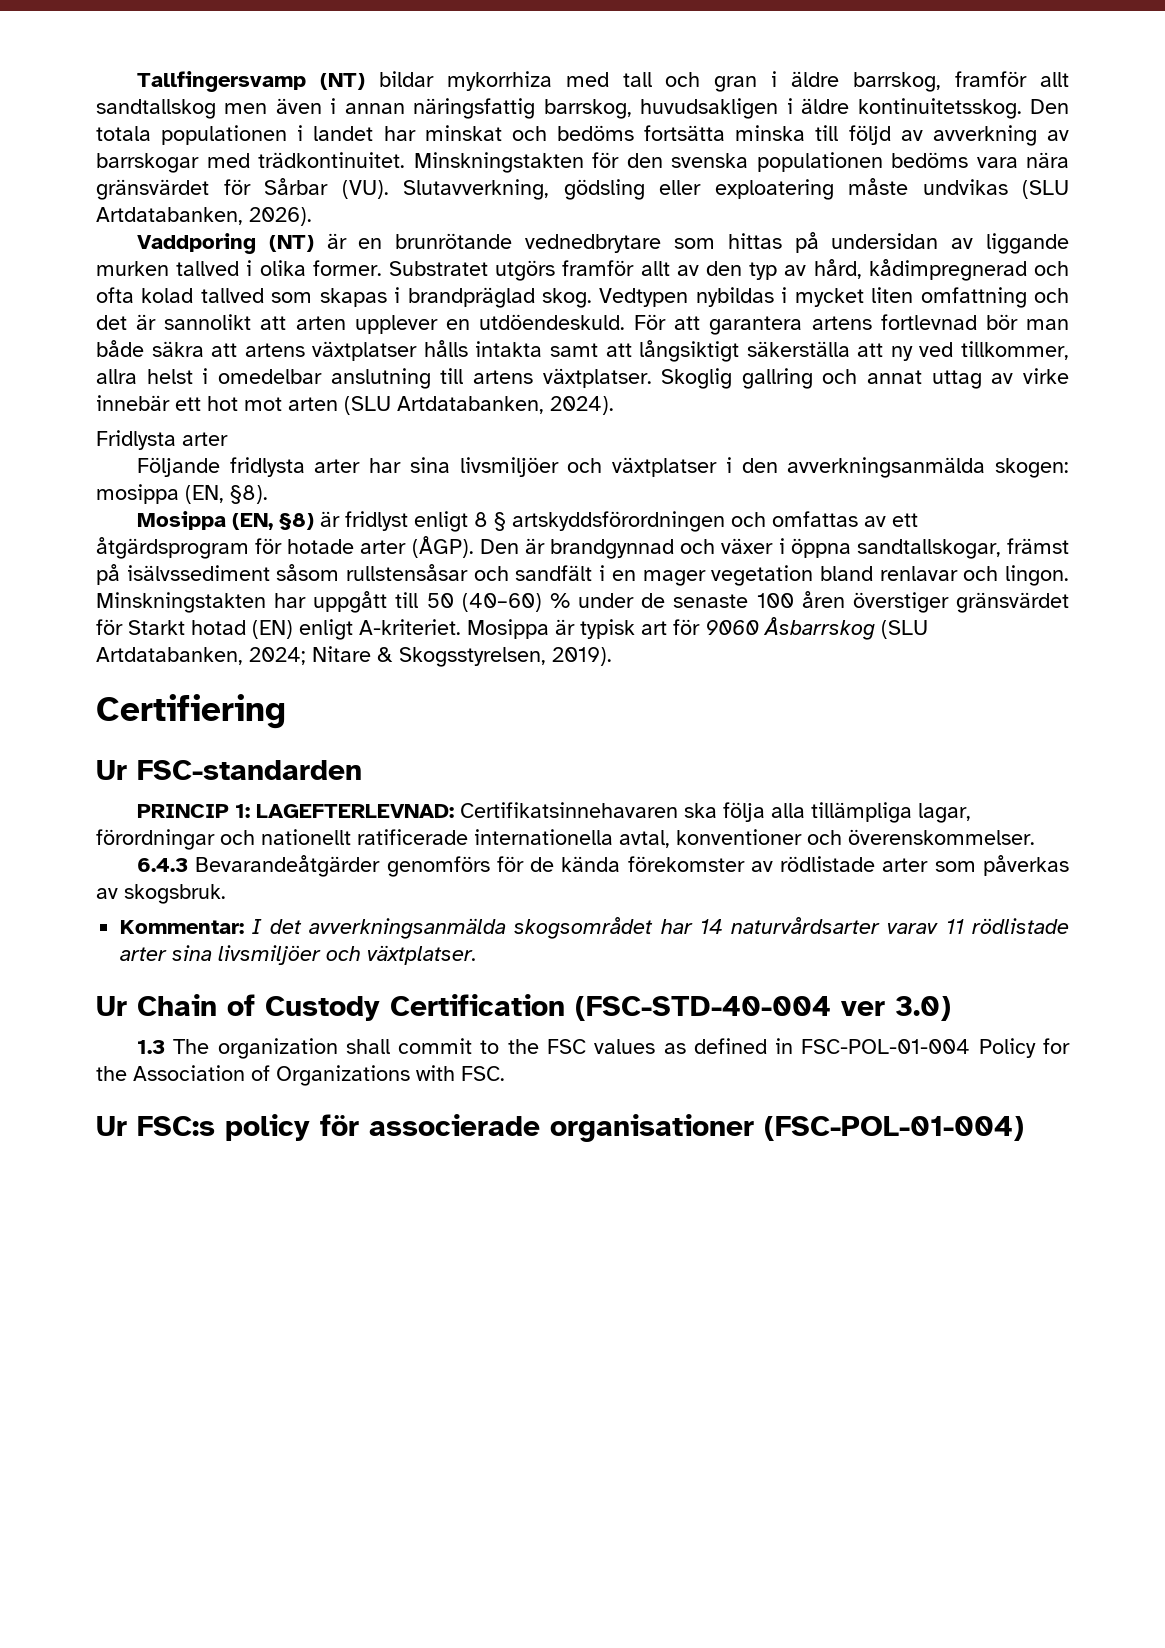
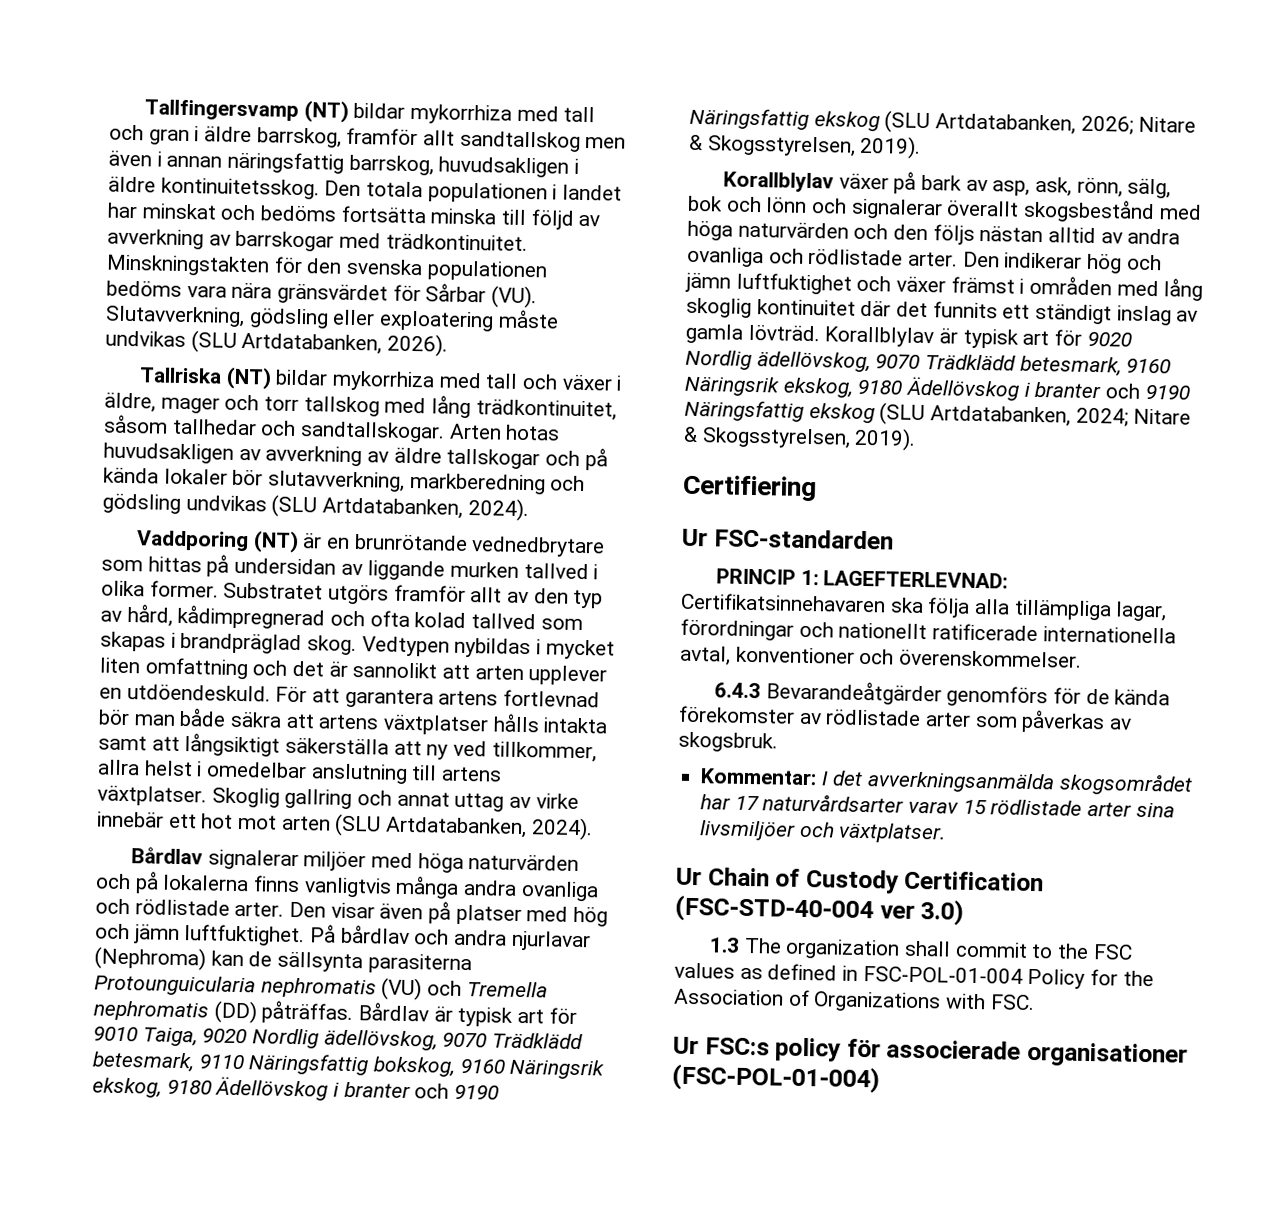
(312, 216) none -> [139,366,623,392] [104,392,617,421] [103,414,561,443] [103,442,608,471] [103,467,586,495] [102,493,529,522] // Tallriska (NT) bildar mykorrhiza med tall och växer i äldre, mager och torr tallskog med lång trädkontinuitet, såsom tallhedar och sandtallskogar. Arten hotas huvudsakligen av avverkning av äldre tallskogar och på kända lokaler bör slutavverkning, markberedning och gödsling undvikas (SLU Artdatabanken, 2024).
[96,430,228,450] [136,457,1069,478] [96,484,268,504] [136,511,918,532] [96,536,1069,559] [96,564,1070,586] [96,591,1069,613] [96,617,875,640] Fridlysta arter // Följande fridlysta arter har sina livsmiljöer och växtplatser i den avverkningsanmälda skogen: mosippa (EN, §8). // Mosippa (EN, §8) är fridlyst enligt 8 § artskyddsförordningen och omfattas av ett åtgärdsprogram för hotade arter (ÅGP). Den är brandgynnad och växer i öppna sandtallskogar, främst på isälvssediment såsom rullstensåsar och sandfält i en mager vegetation bland renlavar och lingon. Minskningstakten har uppgått till 50 (40–60) % under de senaste 100 åren överstiger gränsvärdet för Starkt hotad (EN) enligt A-kriteriet. Mosippa är typisk art för 9060 Åsbarrskog -> [131,847,580,873] [95,871,599,902] [95,898,609,927] [95,923,591,952] [94,946,472,975] [94,974,548,1001] [93,1000,577,1027] [93,1026,584,1051] [92,1051,605,1080] [92,1076,500,1101] [689,107,1197,135] [689,134,922,159] [723,171,1172,199] [687,195,1202,224] [687,220,1181,245] [687,246,1162,274] [685,272,1204,301] [686,297,1199,326] [685,323,1132,349] [685,349,1172,377] [684,375,1190,401] [684,399,875,424] Bårdlav signalerar miljöer med höga naturvärden och på lokalerna finns vanligtvis många andra ovanliga och rödlistade arter. Den visar även på platser med hög och jämn luftfuktighet. På bårdlav och andra njurlavar (Nephroma) kan de sällsynta parasiterna Protounguicularia nephromatis (VU) och Tremella nephromatis (DD) påträffas. Bårdlav är typisk art för 9010 Taiga, 9020 Nordlig ädellövskog, 9070 Trädklädd betesmark, 9110 Näringsfattig bokskog, 9160 Näringsrik ekskog, 9180 Ädellövskog i branter och 9190 Näringsfattig ekskog (SLU Artdatabanken, 2026; Nitare & Skogsstyrelsen, 2019). // Korallblylav växer på bark av asp, ask, rönn, sälg, bok och lönn och signalerar överallt skogsbestånd med höga naturvärden och den följs nästan alltid av andra ovanliga och rödlistade arter. Den indikerar hög och jämn luftfuktighet och växer främst i områden med lång skoglig kontinuitet där det funnits ett ständigt inslag av gamla lövträd. Korallblylav är typisk art för 9020 Nordlig ädellövskog, 9070 Trädklädd betesmark, 9160 Näringsrik ekskog, 9180 Ädellövskog i branter och 9190 Näringsfattig ekskog
[699,919,723,934] 14 -> [734,795,759,811] 17
[945,919,964,934] 11 -> [962,799,987,815] 15

